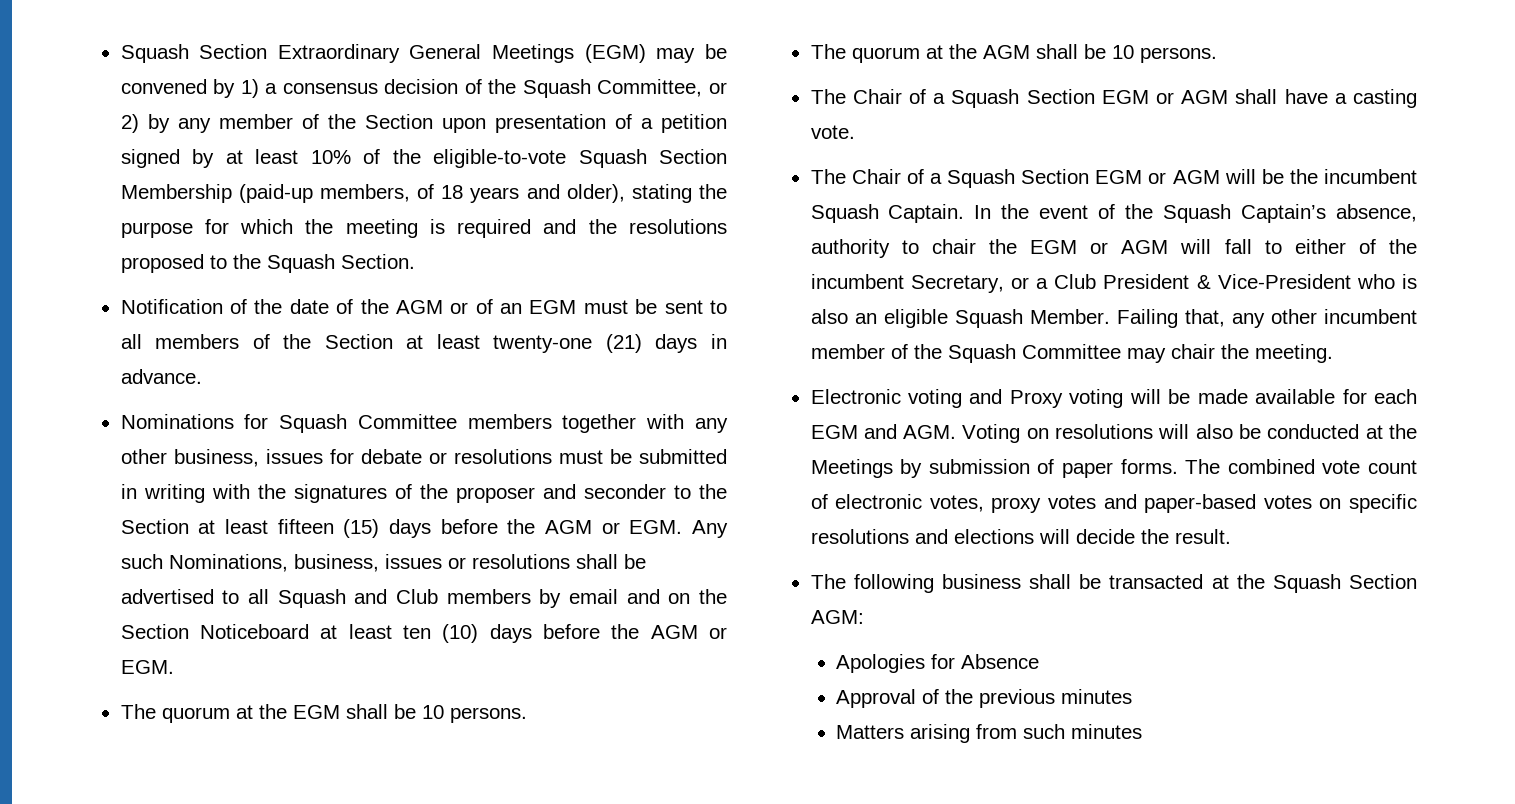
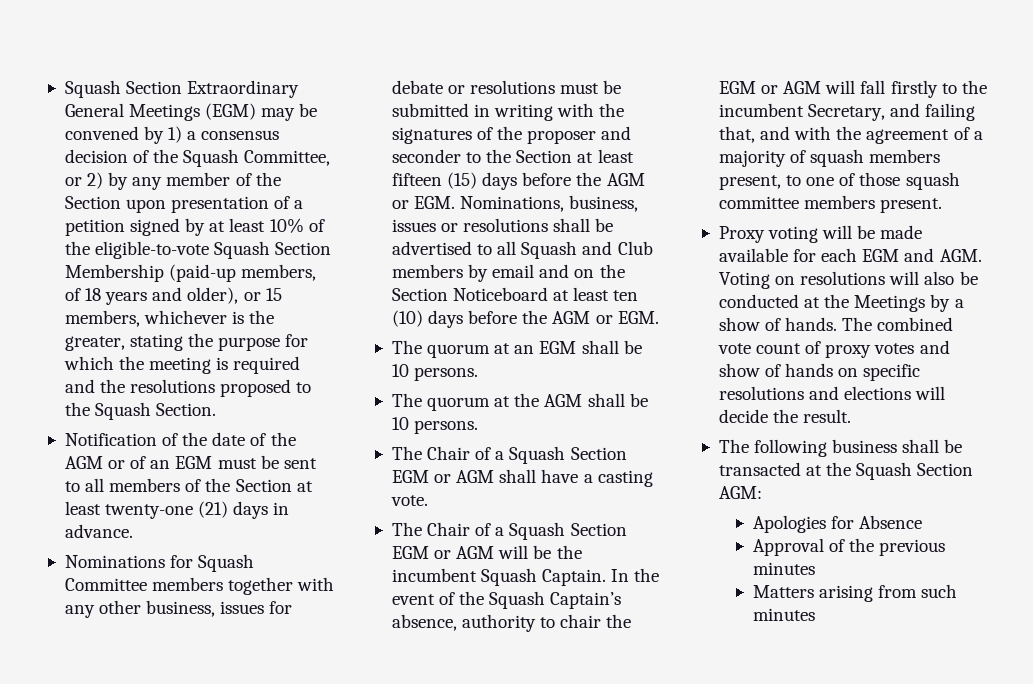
(625, 193) none -> [243,288,282,301] [64,310,275,327] [64,336,125,351] or 15 members, whichever is the greater,
[692,520,728,538] [120,554,163,569] Any such -> (456, 202) none
[258,704,287,719] the -> [514,345,535,354] an
[1264,239,1418,254] [810,274,1417,293] [810,309,1417,328] [810,344,1333,363] [810,389,1003,408] to either of the incumbent Secretary, or a Club President & Vice-President who is also an eligible Squash Member. Failing that, any other incumbent member of the Squash Committee may chair the meeting. // Electronic voting and -> [890,80,987,98] [718,103,976,121] [718,126,983,144] [718,149,941,167] [718,172,960,190] [718,195,943,213] firstly to the incumbent Secretary, and failing that, and with the agreement of a majority of squash members present, to one of those squash committee members present. //
[928,459,1178,478] submission of paper forms. -> [954,299,964,308] [718,317,838,331] a show of hands.
[835,494,984,512] electronic votes, -> (822, 347) none
[1144,494,1312,513] paper-based votes -> [718,363,834,377] show of hands

